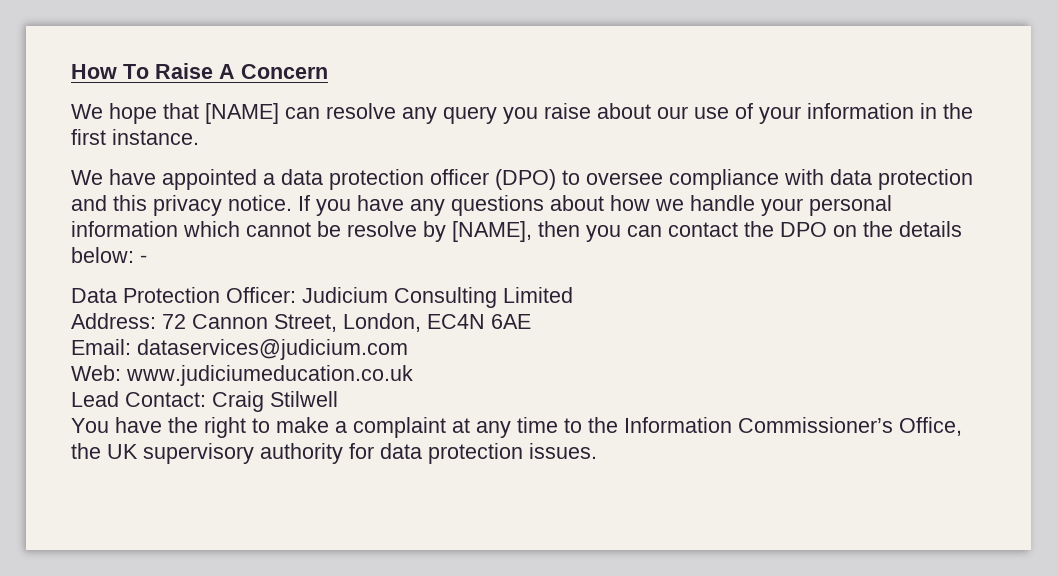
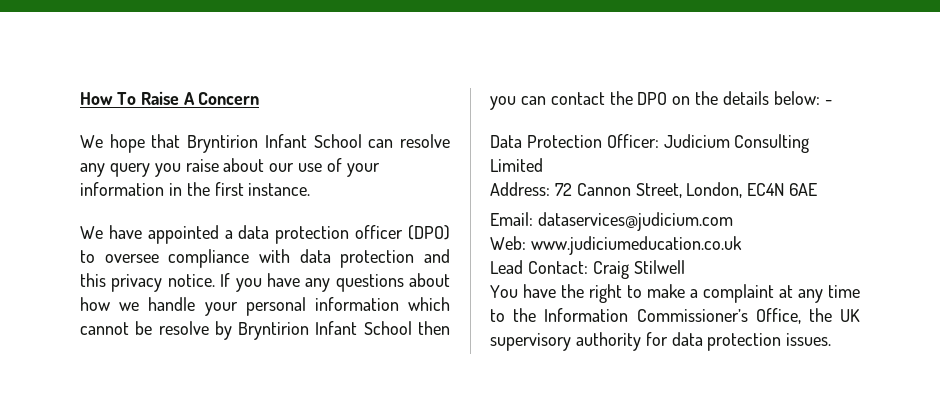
[205,103,279,124] [NAME] -> [187,134,362,153] Bryntirion Infant School
[452,221,532,242] [NAME], -> [238,321,412,340] Bryntirion Infant School

